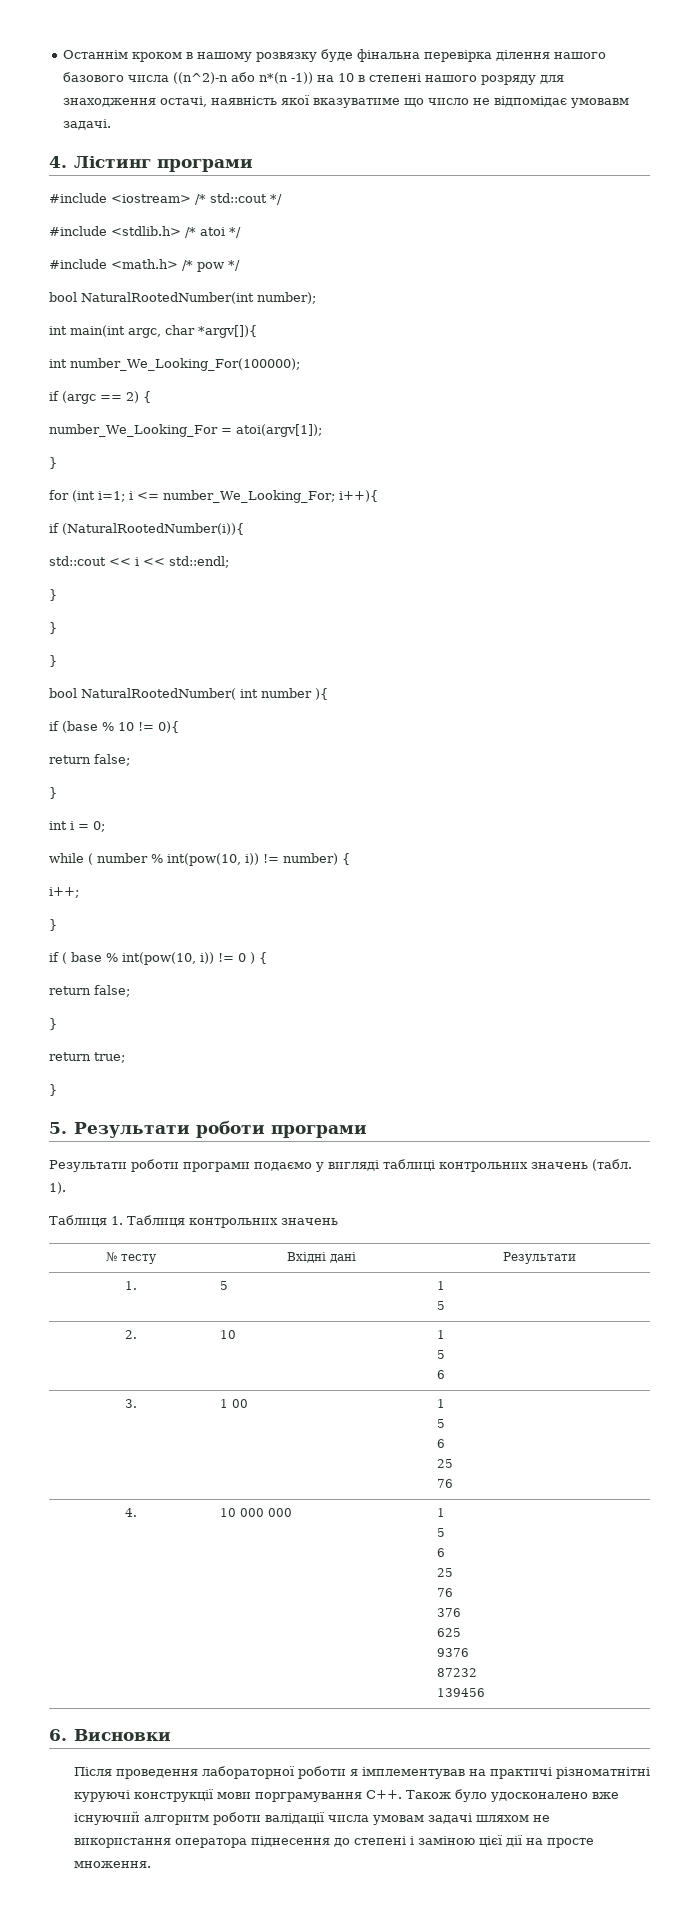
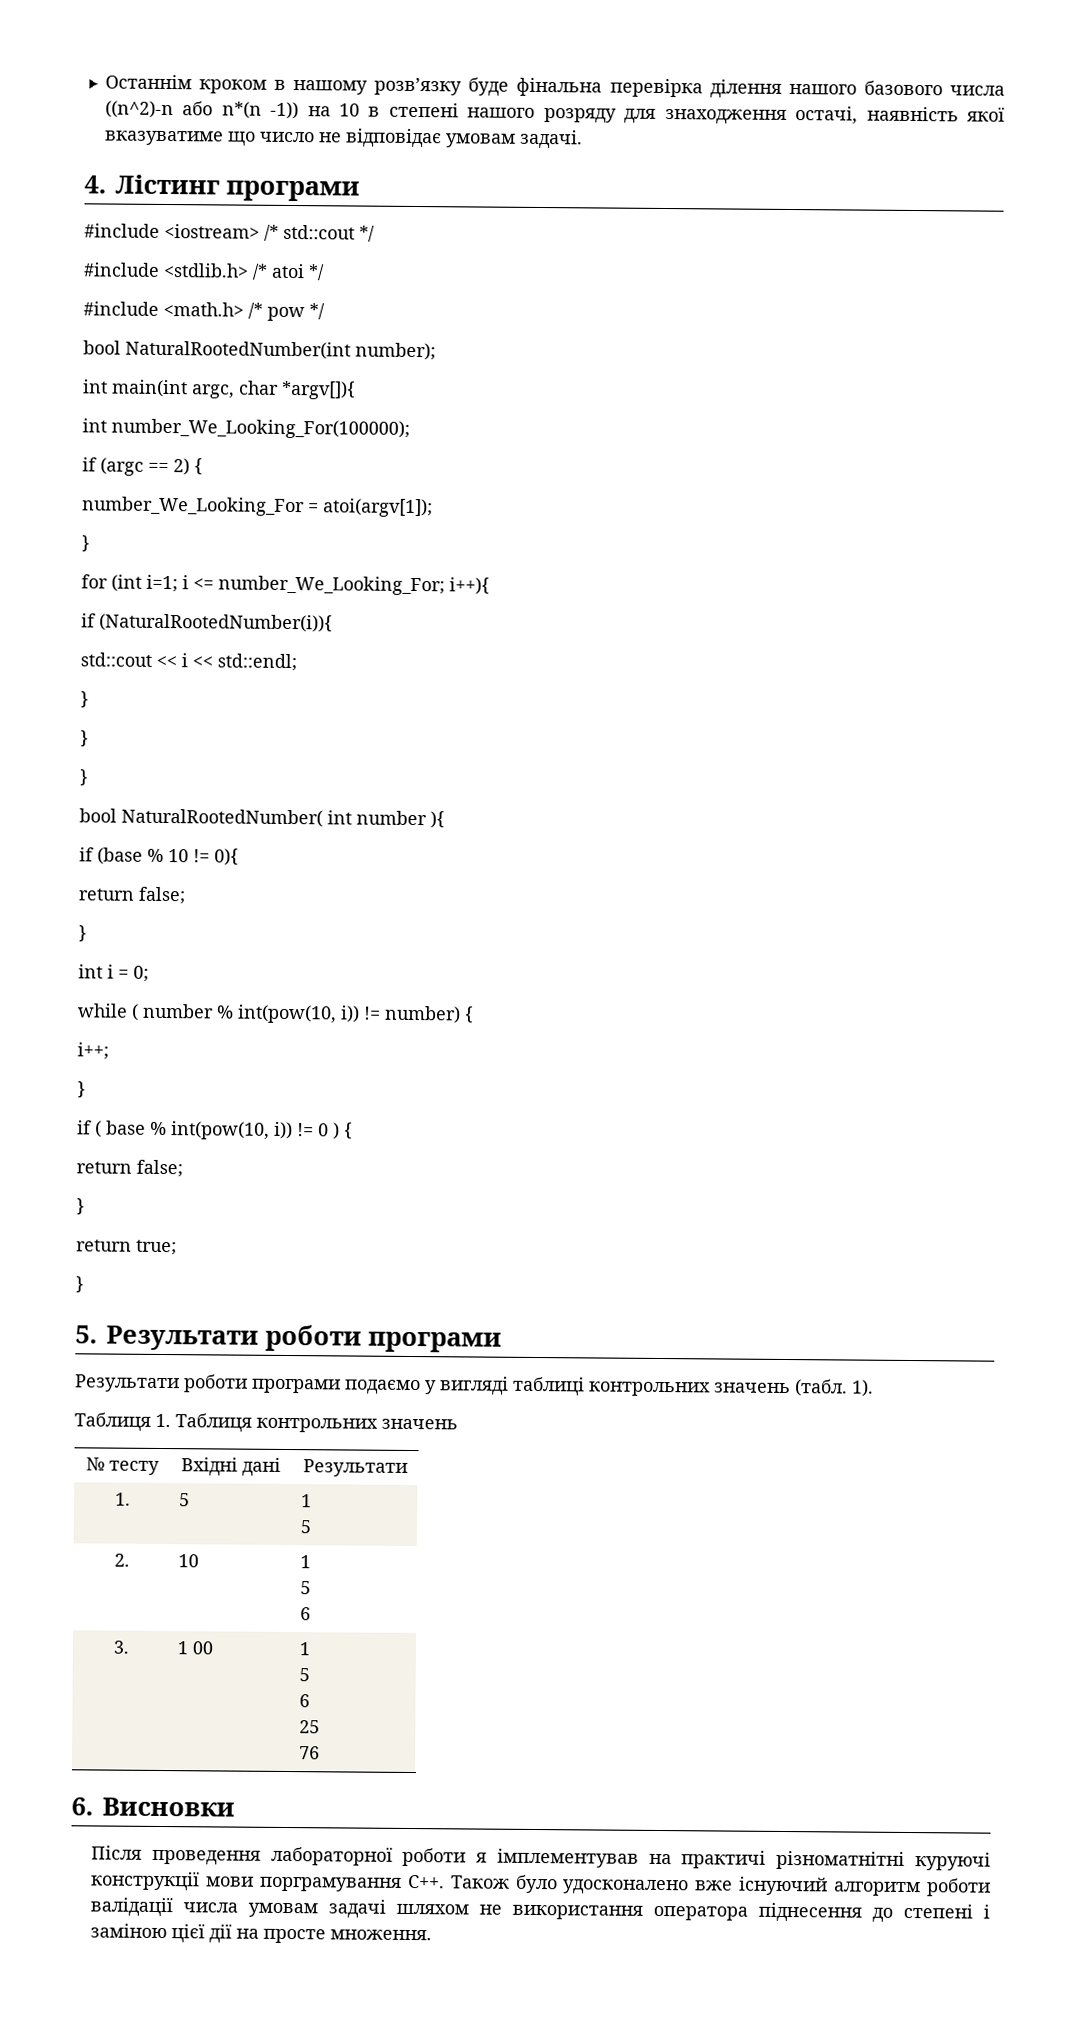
[256,52,318,62] розвязку -> [374,77,463,96] розв’язку
[494,96,630,108] відпомідає умовавм -> [344,128,516,149] відповідає умовам
[125,1508,137,1517] [219,1508,292,1517] [436,1508,445,1517] [436,1528,445,1537] [436,1548,445,1557] [436,1568,453,1577] [436,1588,453,1597] [436,1608,461,1617] [436,1628,461,1637] [436,1648,469,1657] [436,1668,477,1677] [436,1688,485,1697] // 4. | 10 000 000 | 1 // 5 // 6 // 25 // 76 // 376 // 625 // 9376 // 87232 // 139456 -> (321, 1753) none

